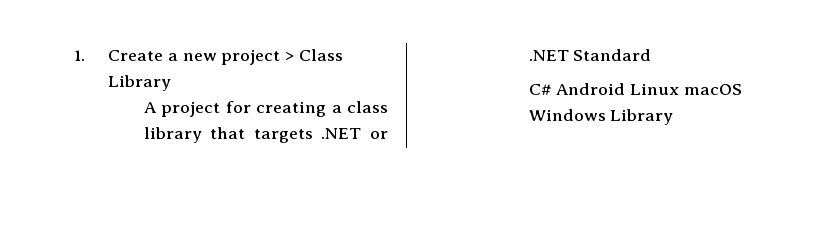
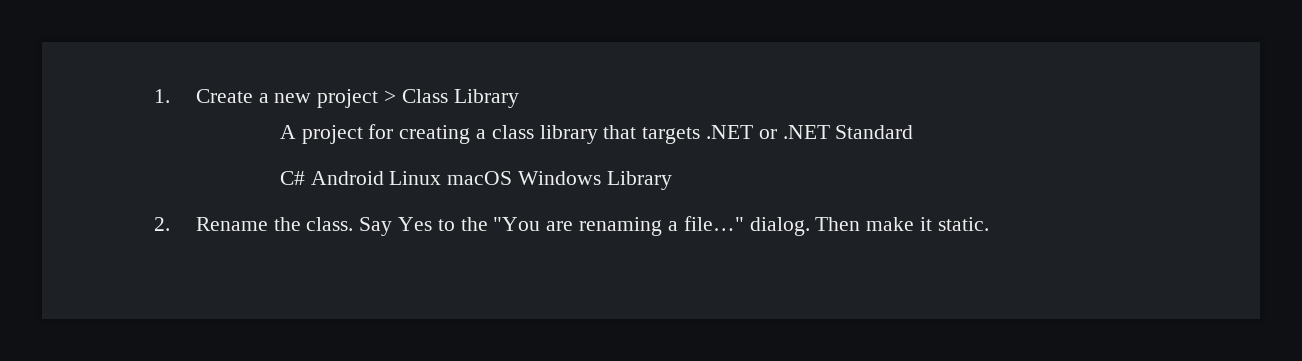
(674, 117) none -> [153,216,989,236] // 2. Rename the class. Say Yes to the "You are renaming a file…" dialog. Then make it static.

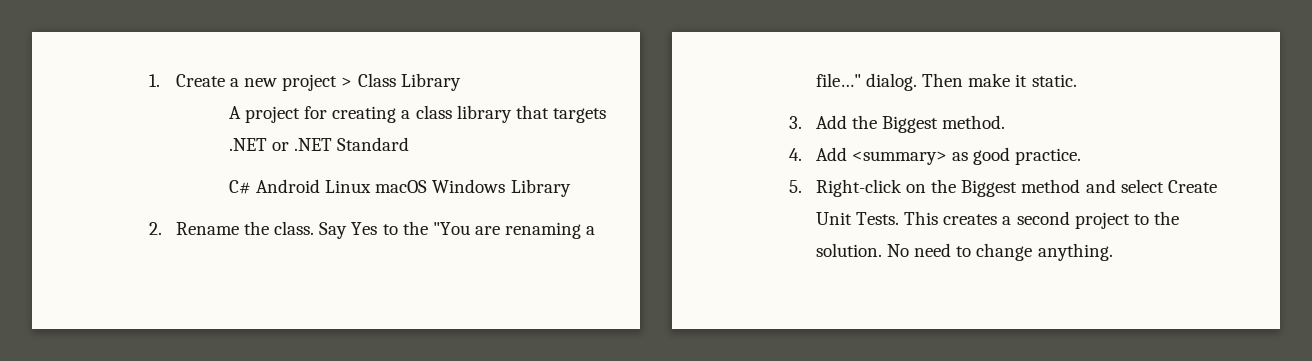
(989, 224) none -> [789,115,1006,133] [789,147,1082,165] [789,179,1217,197] [815,211,1179,229] [815,243,1113,261] // 3. Add the Biggest method. // 4. Add <summary> as good practice. // 5. Right-click on the Biggest method and select Create Unit Tests. This creates a second project to the solution. No need to change anything.

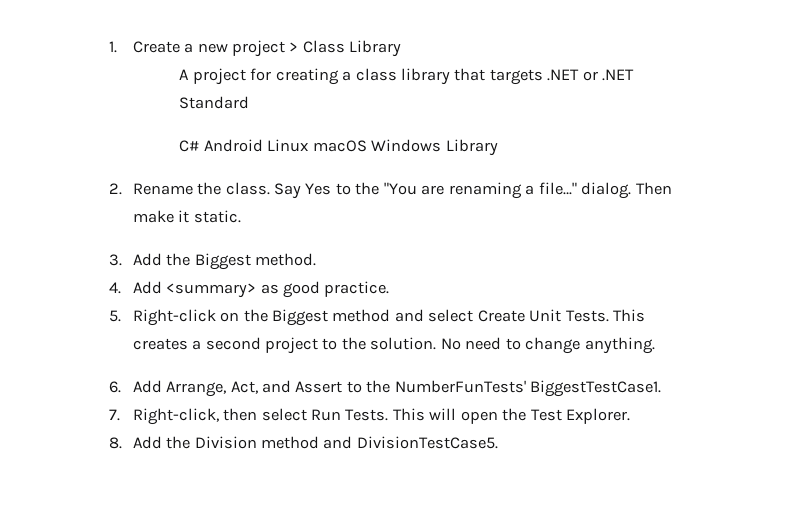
(1113, 252) none -> [109,380,662,397] [109,408,631,425] [109,436,498,449] // 6. Add Arrange, Act, and Assert to the NumberFunTests' BiggestTestCase1. // 7. Right-click, then select Run Tests. This will open the Test Explorer. // 8. Add the Division method and DivisionTestCase5.

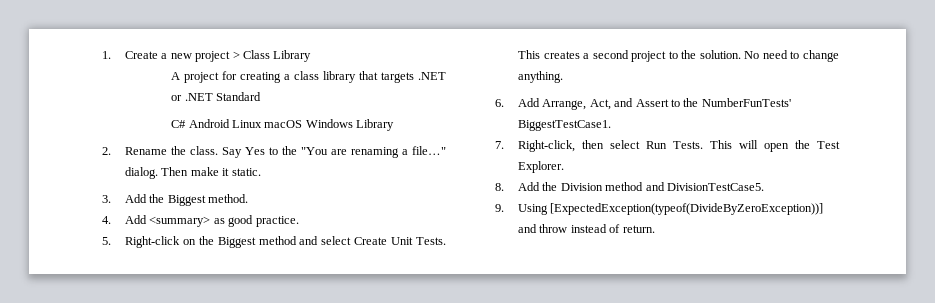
(498, 442) none -> [495,203,824,215] [518,224,655,233] // 9. Using [ExpectedException(typeof(DivideByZeroException))] and throw instead of return.

